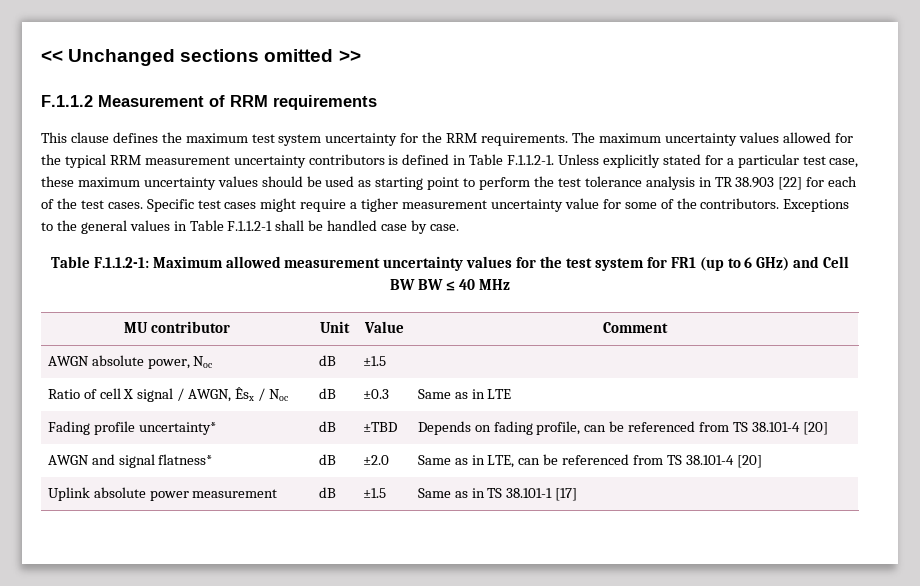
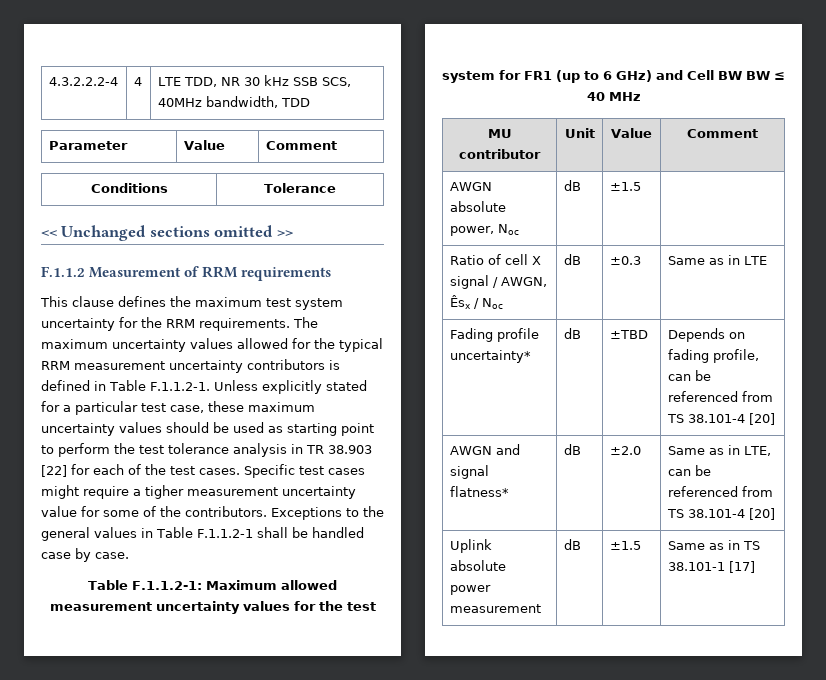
(41, 56) none -> [48,77,118,86] [133,77,142,86] [157,75,351,87] [157,96,310,108] [48,141,128,150] [183,140,225,150] [265,141,337,150] [90,183,168,193] [264,183,337,193] 4.3.2.2.2-4 | 4 | LTE TDD, NR 30 kHz SSB SCS, 40MHz bandwidth, TDD // Parameter | Value | Comment // Conditions | Tolerance //

